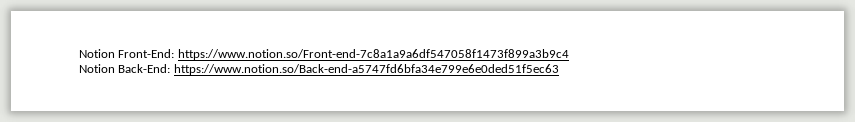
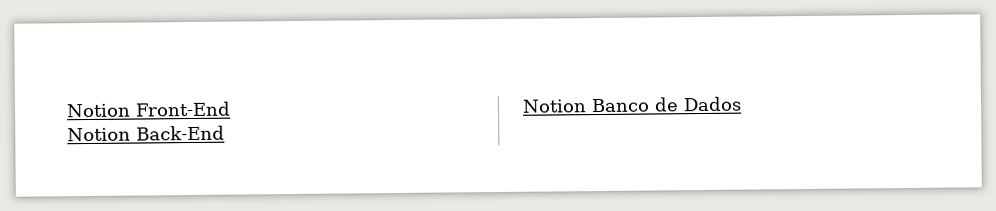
[79,49,569,60] [79,64,559,75] Notion Front-End: https://www.notion.so/Front-end-7c8a1a9a6df547058f1473f899a3b9c4 // Notion Back-End: https://www.notion.so/Back-end-a5747fd6bfa34e799e6e0ded51f5ec63 -> [66,101,231,118] [67,125,225,142] [522,96,742,113] Notion Front-End // Notion Back-End // Notion Banco de Dados

